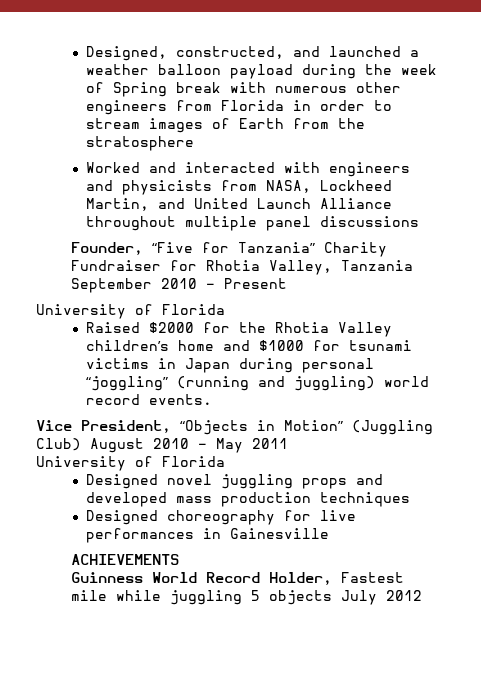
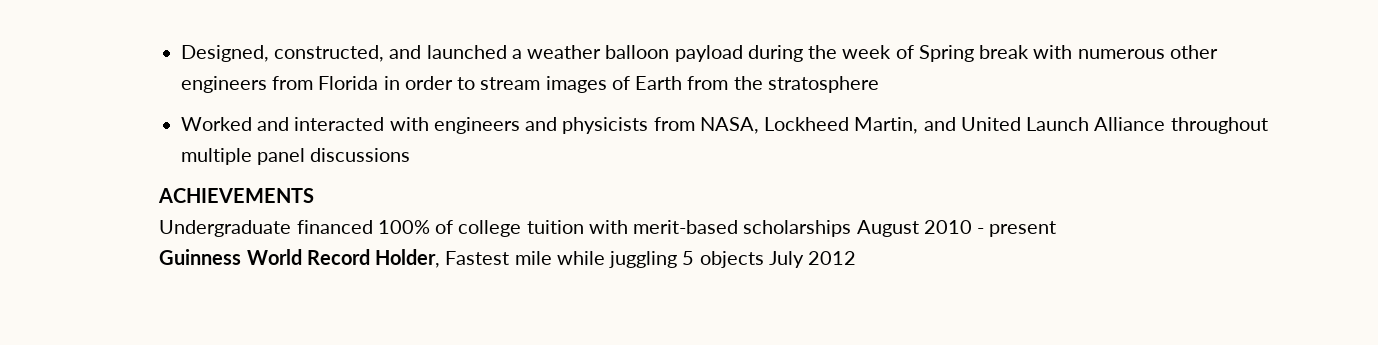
[70,242,387,257] [70,260,413,275] [70,278,287,293] [36,304,225,319] [86,322,393,337] [86,340,413,351] [86,358,375,373] [86,376,430,391] [86,394,213,405] [36,420,433,435] [36,438,288,453] [36,456,225,471] [86,474,384,489] [86,492,411,507] [86,510,357,525] [86,528,330,543] [70,554,179,565] Founder, “Five for Tanzania” Charity Fundraiser for Rhotia Valley, Tanzania September 2010 - Present // University of Florida // Raised $2000 for the Rhotia Valley children’s home and $1000 for tsunami victims in Japan during personal “joggling” (running and juggling) world record events. // Vice President, “Objects in Motion” (Juggling Club) August 2010 – May 2011 // University of Florida // Designed novel juggling props and developed mass production techniques // Designed choreography for live performances in Gainesville // ACHIEVEMENTS -> [158,188,315,203] [159,220,1057,237] ACHIEVEMENTS // Undergraduate financed 100% of college tuition with merit-based scholarships August 2010 - present

